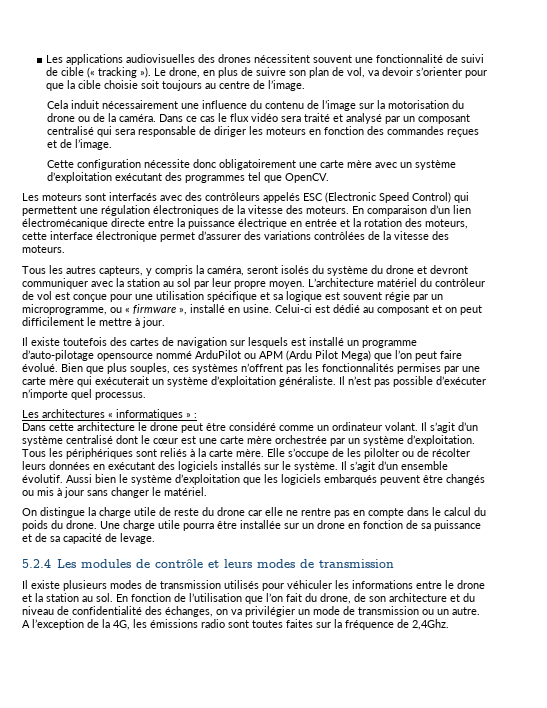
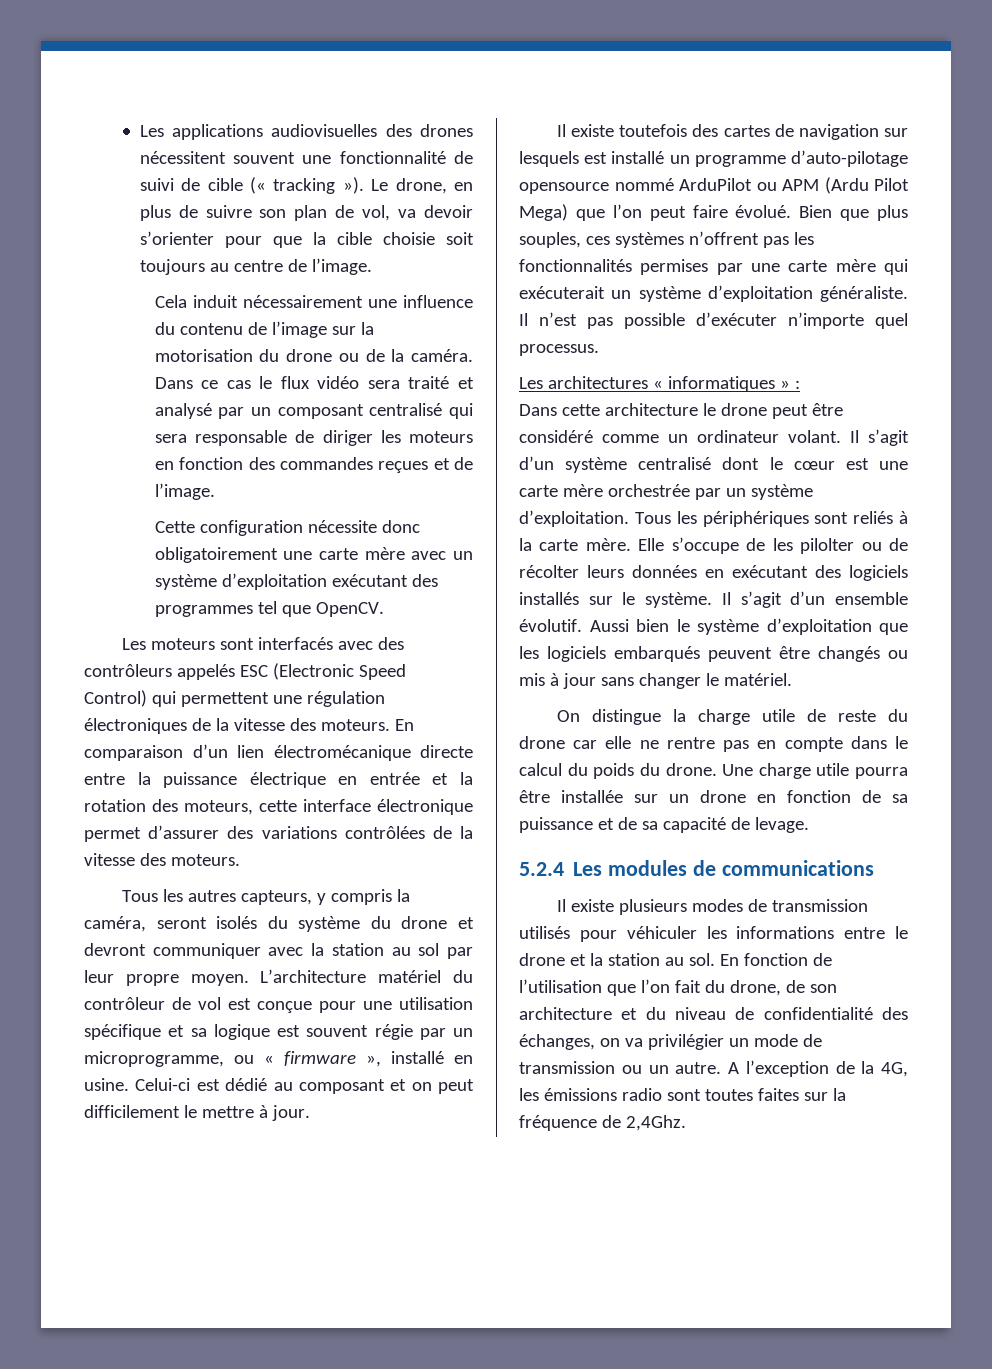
[154,559,394,568] contrôle et leurs modes de transmission -> [721,860,874,876] communications

